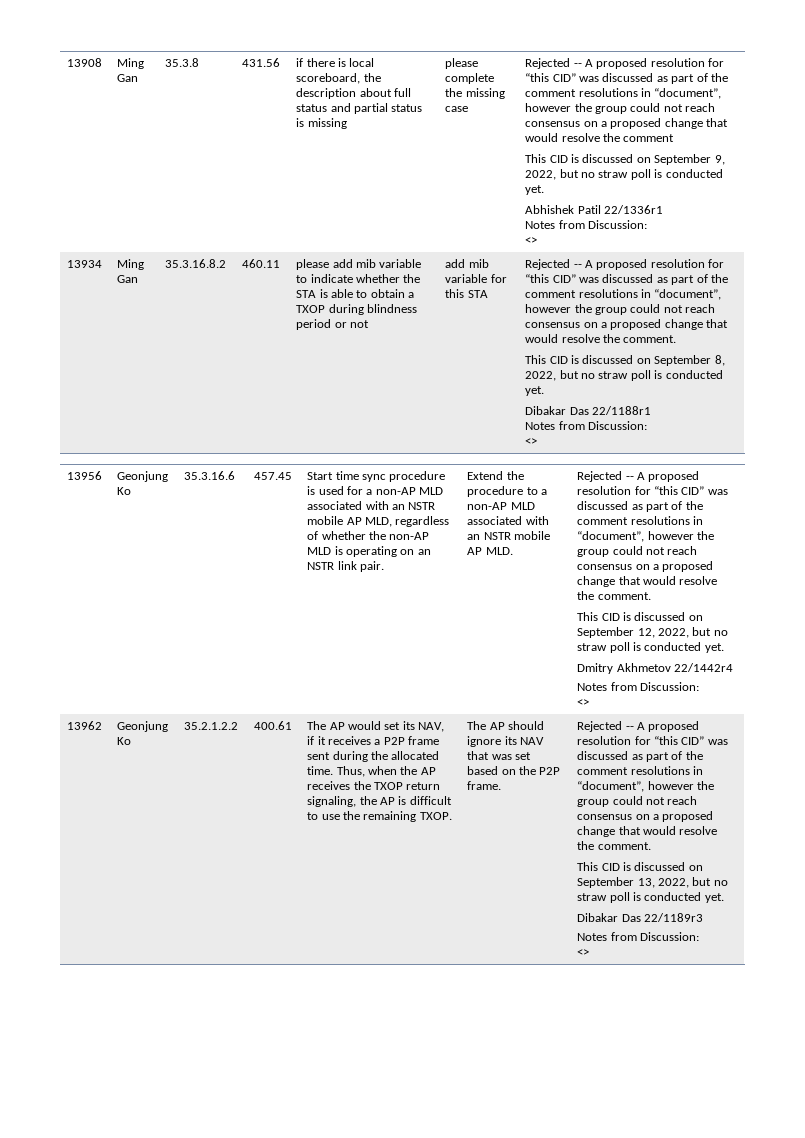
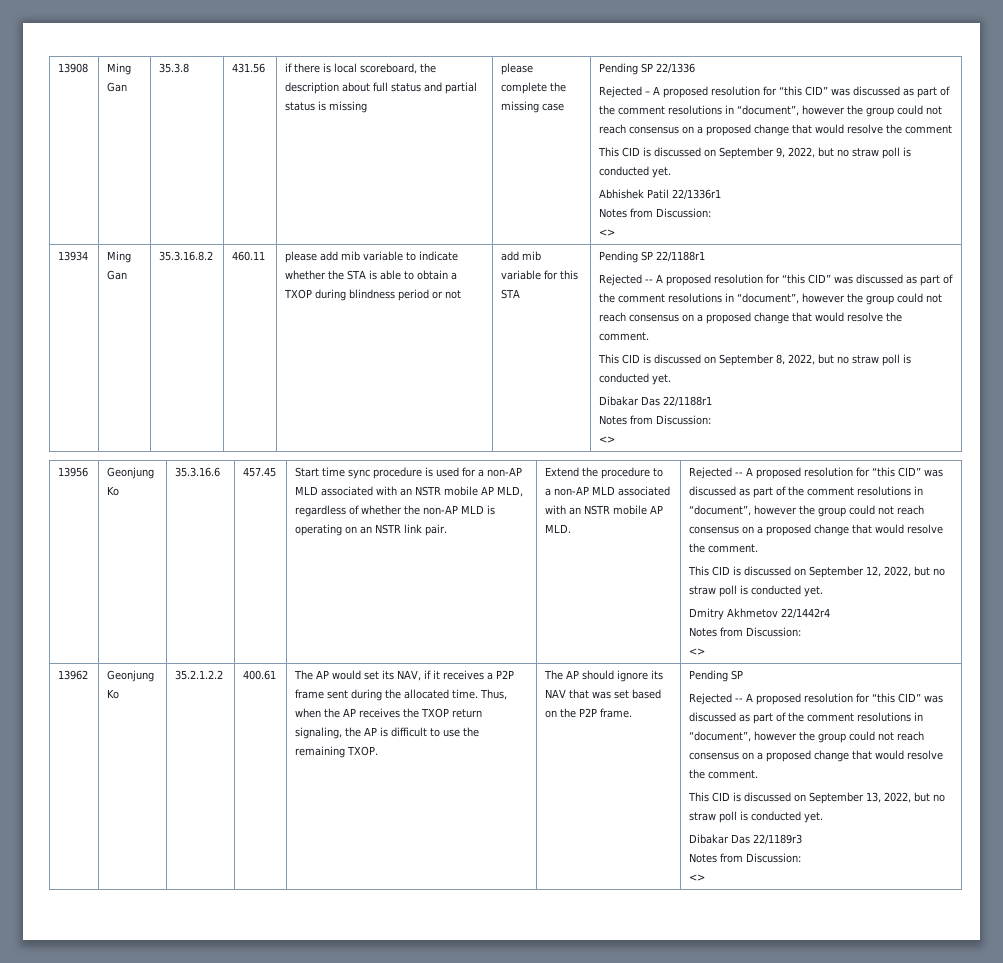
[525,58,582,69] Rejected -- -> [599,63,696,75] [599,86,651,98] Pending SP 22/1336 // Rejected –
(488, 294) none -> [599,251,706,263] Pending SP 22/1188r1 //
(502, 785) none -> [689,670,744,682] Pending SP //

